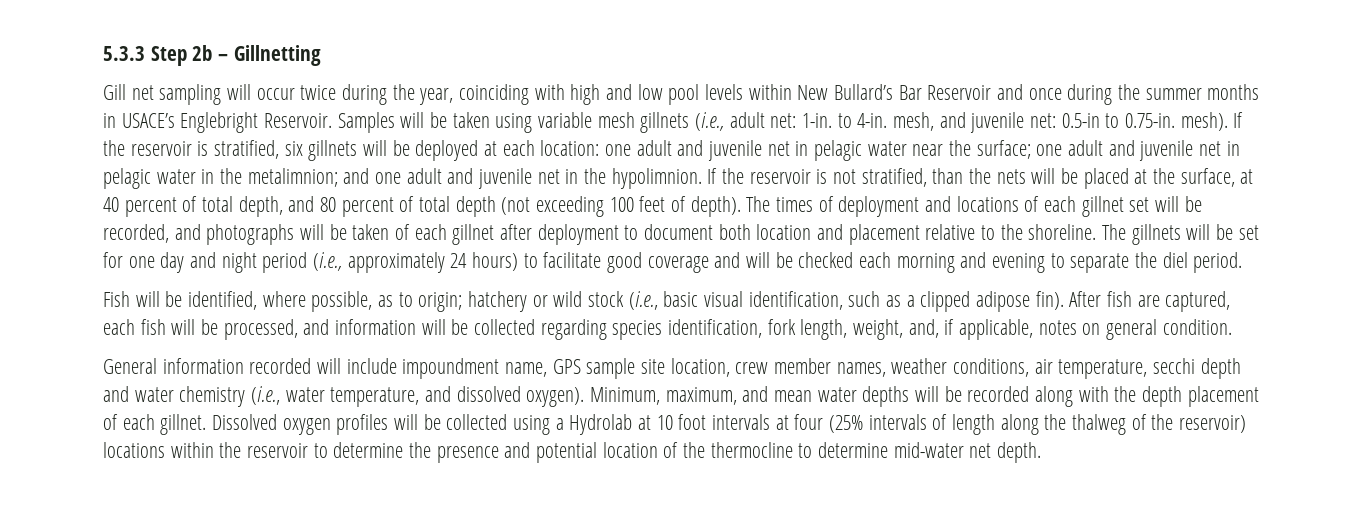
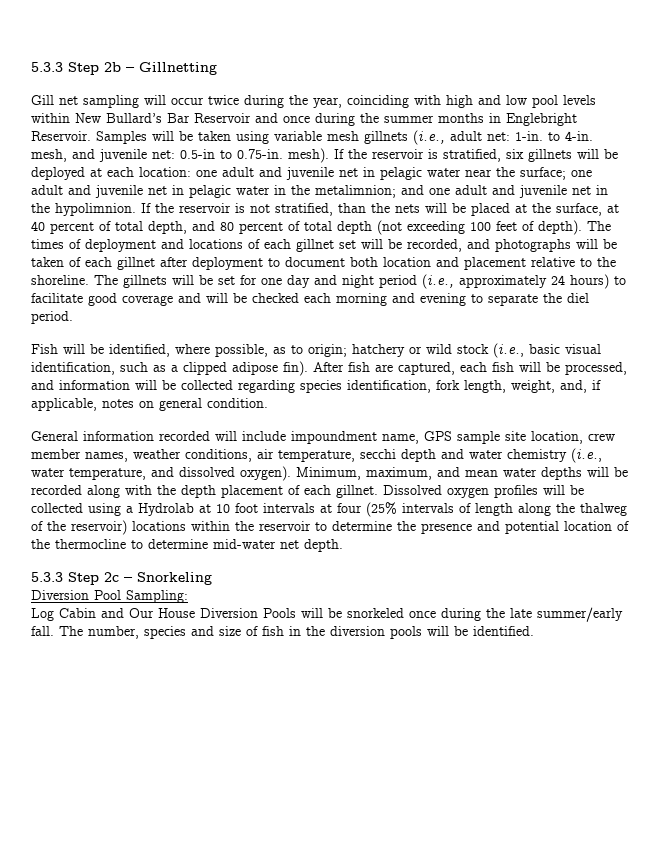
[121,113,175,128] USACE’s -> (501, 118) none
(1042, 452) none -> [31,572,212,585] [31,590,188,603] [31,607,623,622] [31,626,534,639] // 5.3.3 Step 2c – Snorkeling // Diversion Pool Sampling: // Log Cabin and Our House Diversion Pools will be snorkeled once during the late summer/early fall. The number, species and size of fish in the diversion pools will be identified.

